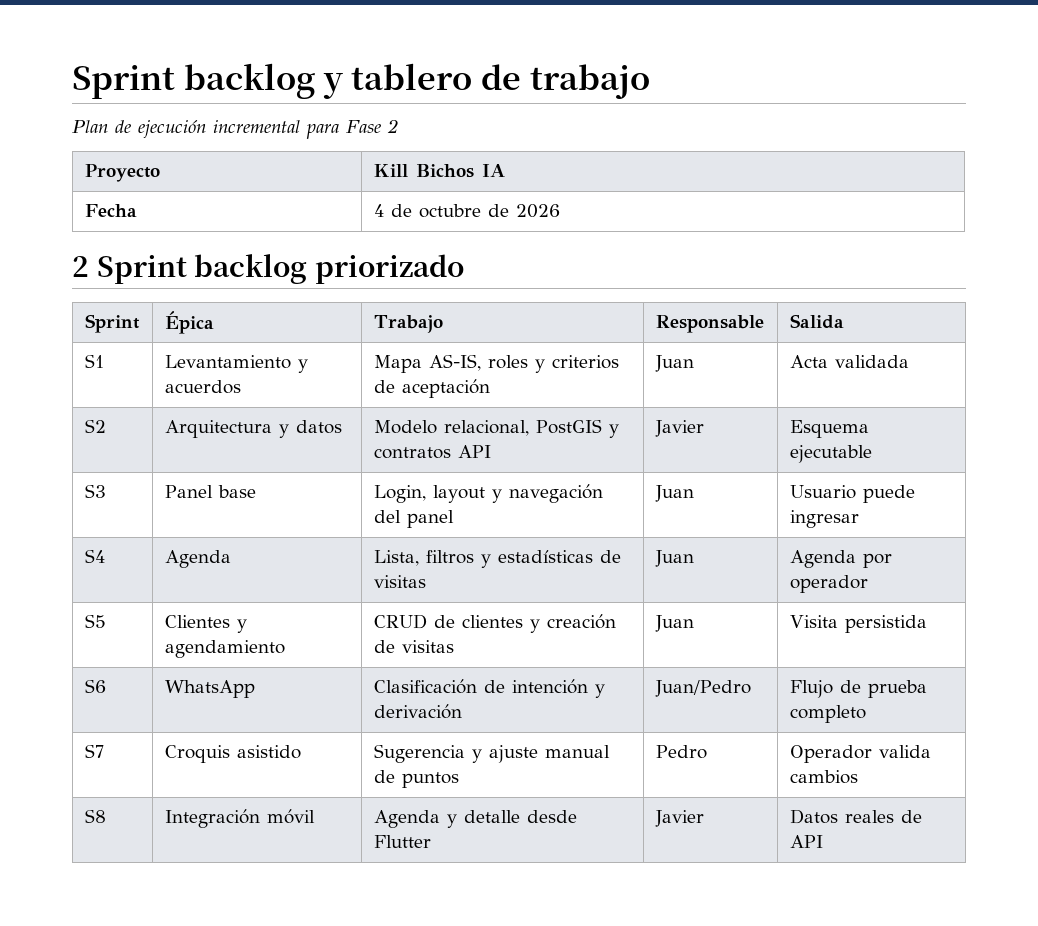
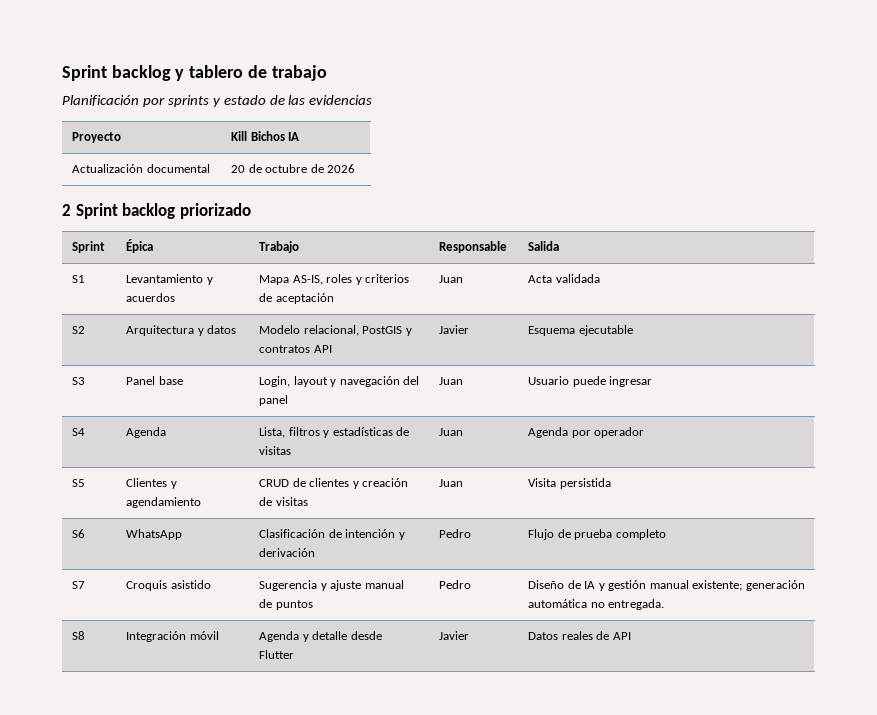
[72,119,399,139] Plan de ejecución incremental para Fase 2 -> [62,95,373,107] Planificación por sprints y estado de las evidencias
[84,204,137,217] [373,204,384,217] Fecha | 4 -> [72,164,210,173] [231,165,246,173] Actualización documental | 20
[654,680,751,697] Juan/Pedro -> [439,529,472,538] Pedro
[789,745,931,763] [789,770,858,784] Operador valida cambios -> [528,580,805,591] [528,599,665,610] Diseño de IA y gestión manual existente; generación automática no entregada.

